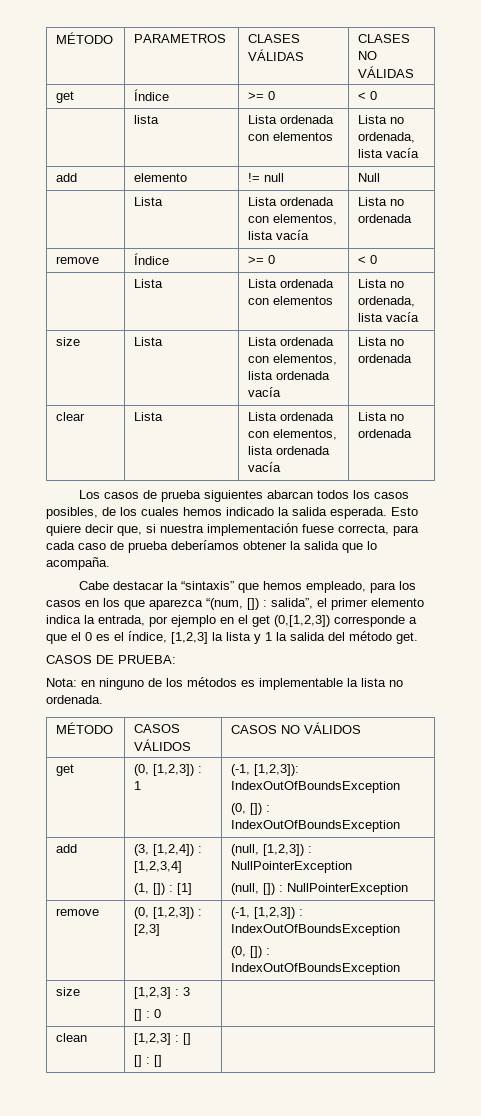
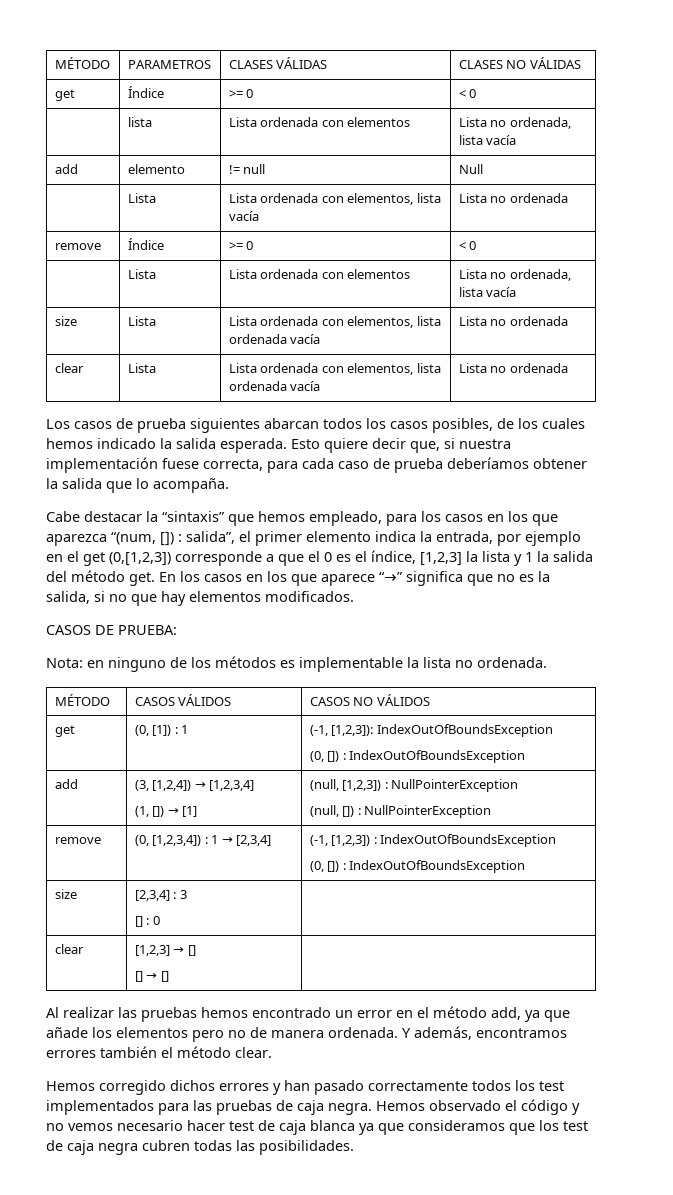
(418, 638) none -> [159,571,550,586] [46,591,354,606] En los casos en los que aparece “→” significa que no es la salida, si no que hay elementos modificados.
[153,764,195,776] [1,2,3]) -> [152,725,172,736] [1])
[198,846,203,853] : -> [194,782,206,789] →
[169,885,174,892] : -> [167,808,179,815] →
[153,907,203,919] [134,924,161,936] [1,2,3]) : [2,3] -> [152,835,272,846] [1,2,3,4]) : 1 → [2,3,4]
[134,987,172,999] [1,2,3] -> [134,890,170,901] [2,3,4]
[56,1033,88,1042] [134,1033,180,1045] clean | [1,2,3] : -> [54,944,84,954] [134,945,185,956] clear | [1,2,3] →
[146,1057,151,1064] : -> [146,973,158,980] →
(163, 1061) none -> [46,1006,570,1022] [46,1026,567,1042] [46,1046,272,1058] [46,1080,564,1095] [46,1099,580,1115] [46,1120,588,1135] [46,1140,354,1155] // Al realizar las pruebas hemos encontrado un error en el método add, ya que añade los elementos pero no de manera ordenada. Y además, encontramos errores también el método clear. // Hemos corregido dichos errores y han pasado correctamente todos los test implementados para las pruebas de caja negra. Hemos observado el código y no vemos necesario hacer test de caja blanca ya que consideramos que los test de caja negra cubren todas las posibilidades.

